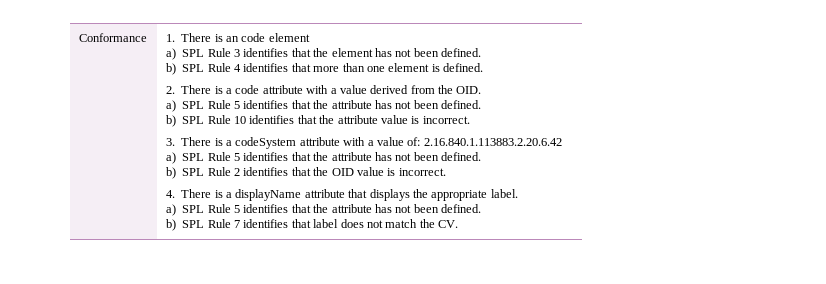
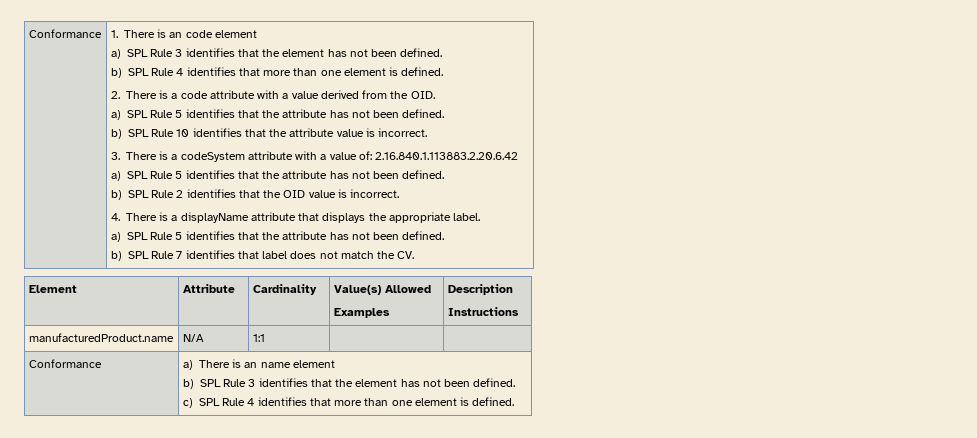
(459, 224) none -> [28,285,77,293] [182,284,235,293] [252,284,317,295] [333,285,431,295] [333,308,390,318] [447,284,513,295] [447,307,519,316] [28,333,174,342] [182,334,204,342] [252,334,265,342] [28,359,102,368] [182,359,335,370] [182,378,516,389] [182,397,515,408] // Element | Attribute | Cardinality | Value(s) Allowed // Examples | Description // Instructions // manufacturedProduct.name | N/A | 1:1 | | // Conformance | a) There is an name element // b) SPL Rule 3 identifies that the element has not been defined. // c) SPL Rule 4 identifies that more than one element is defined.

